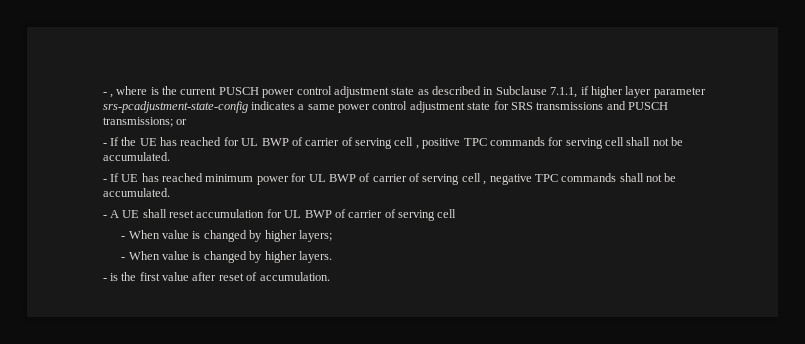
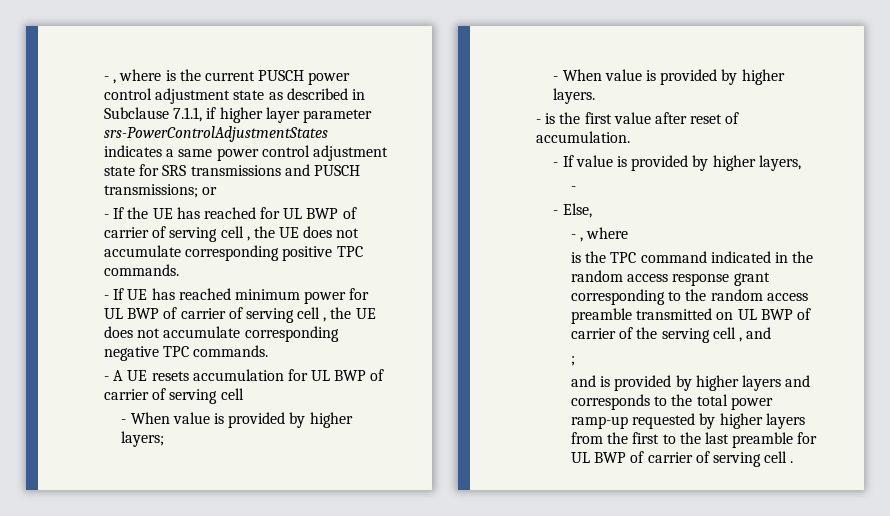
[102,101,248,113] srs-pcadjustment-state-config -> [103,126,328,142] srs-PowerControlAdjustmentStates
[422,137,684,149] [102,152,170,161] positive TPC commands for serving cell shall not be accumulated. -> [253,226,360,238] [103,245,363,261] [103,264,179,276] the UE does not accumulate corresponding positive TPC commands.
[489,173,677,185] [102,188,170,197] negative TPC commands shall not be accumulated. -> [330,307,376,319] [103,326,339,342] [103,345,269,361] the UE does not accumulate corresponding negative TPC commands.
[142,209,195,218] shall reset -> [151,371,189,381] resets
[203,230,247,242] changed -> [228,412,286,428] provided
[203,251,247,263] changed -> [660,69,718,85] provided
(330, 276) none -> [553,155,801,171] [570,186,576,191] [553,203,592,218] [570,227,629,242] [570,251,814,263] [570,270,770,286] [570,289,808,305] [570,308,811,324] [570,327,772,343] [570,356,575,366] [570,375,811,391] [570,394,773,410] [570,413,805,429] [570,432,818,448] [570,451,794,467] // - If value is provided by higher layers, // - // - Else, // - , where // is the TPC command indicated in the random access response grant corresponding to the random access preamble transmitted on UL BWP of carrier of the serving cell , and // ; // and is provided by higher layers and corresponds to the total power ramp-up requested by higher layers from the first to the last preamble for UL BWP of carrier of serving cell .

